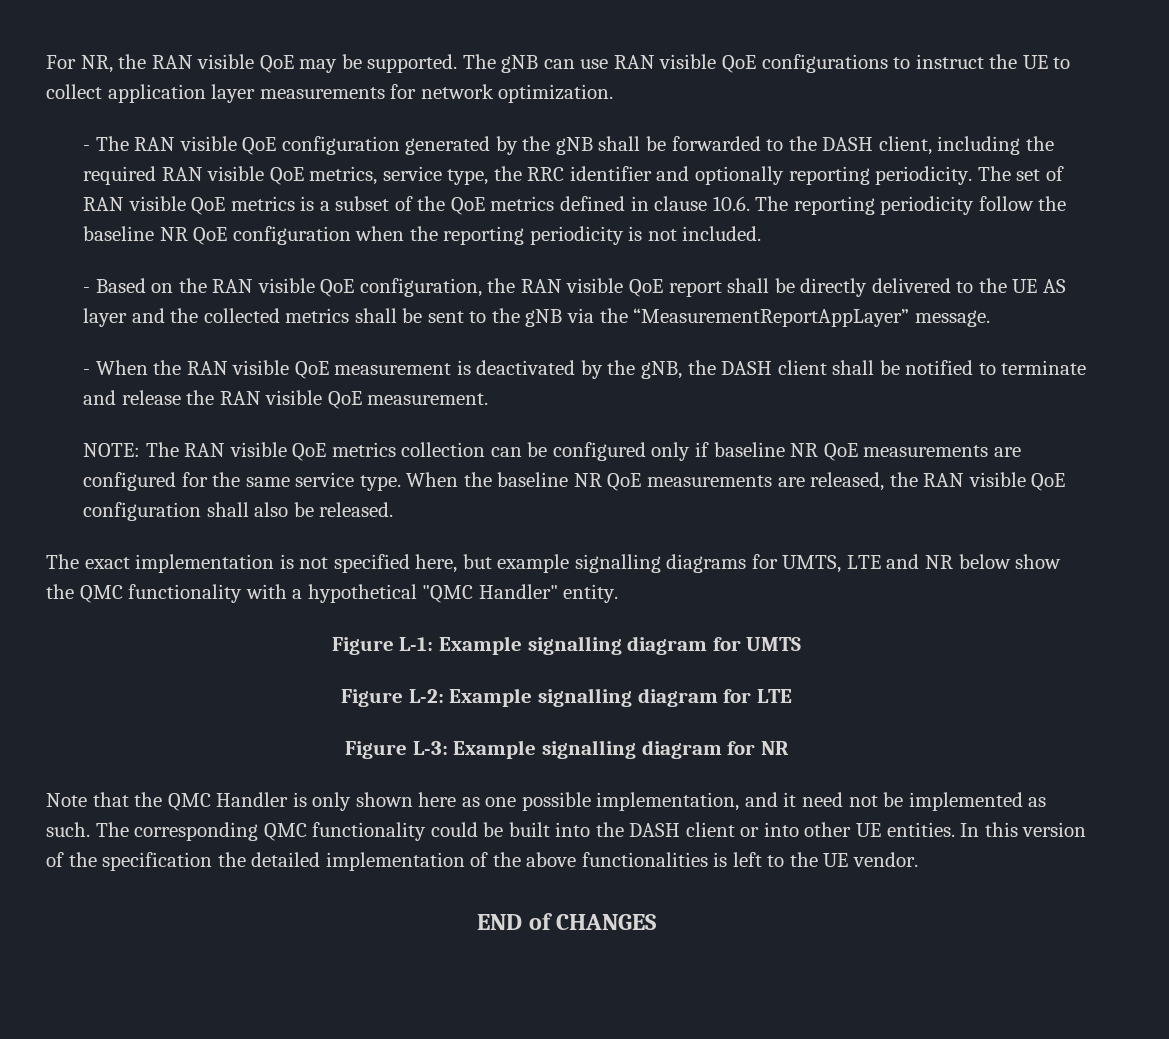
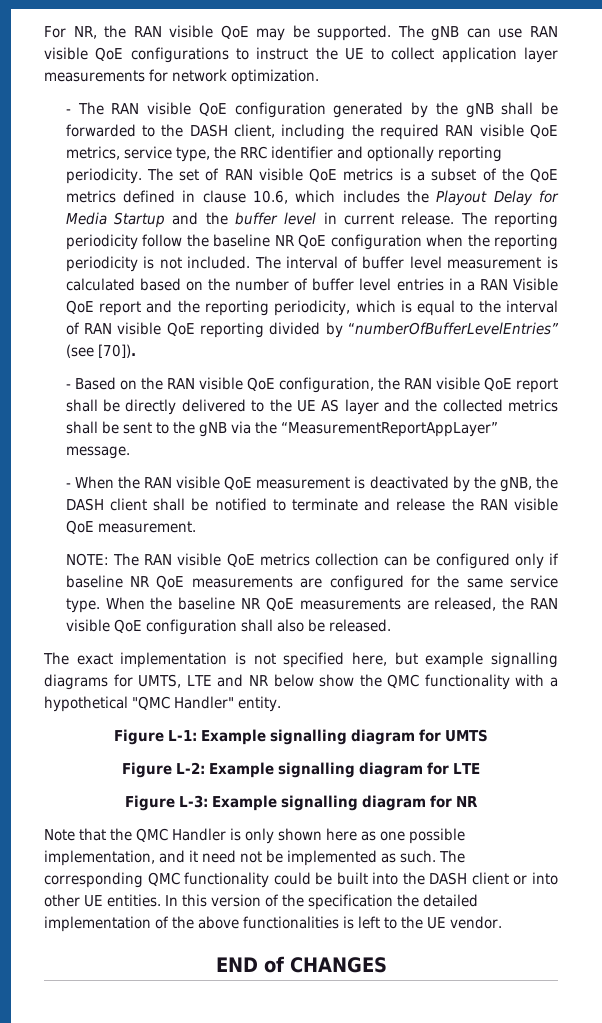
[712,196,750,211] 10.6. -> [253,190,560,206] [65,212,455,228] 10.6, which includes the Playout Delay for Media Startup and the buffer level in current release.
(762, 233) none -> [254,256,558,269] [65,278,558,291] [65,300,558,316] [65,322,559,338] [65,344,136,358] The interval of buffer level measurement is calculated based on the number of buffer level entries in a RAN Visible QoE report and the reporting periodicity, which is equal to the interval of RAN visible QoE reporting divided by “numberOfBufferLevelEntries” (see [70]).

